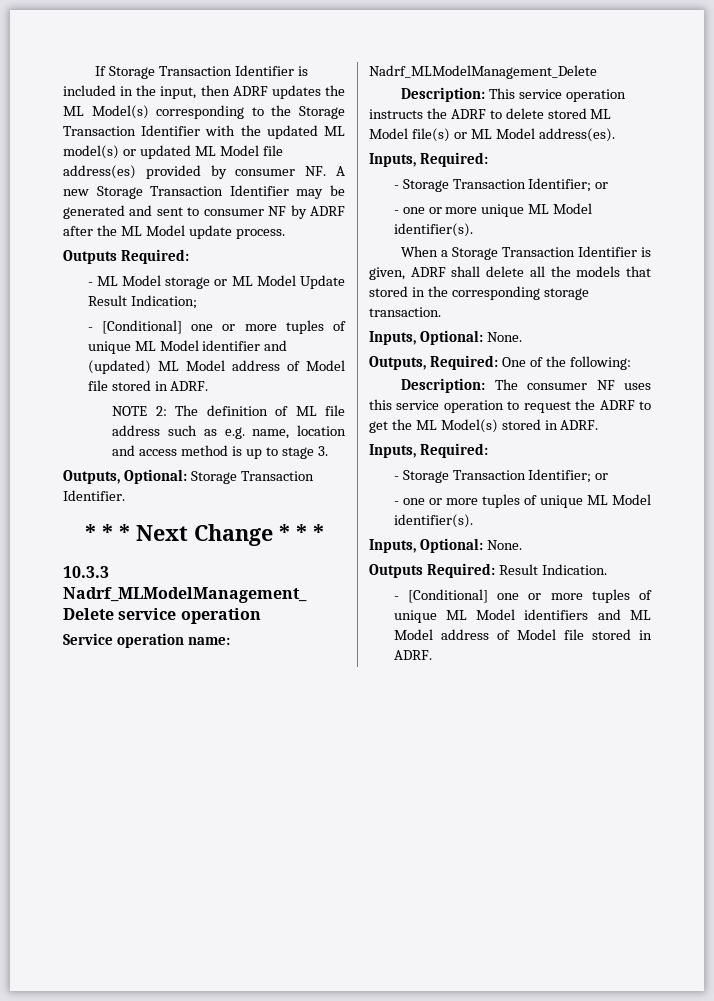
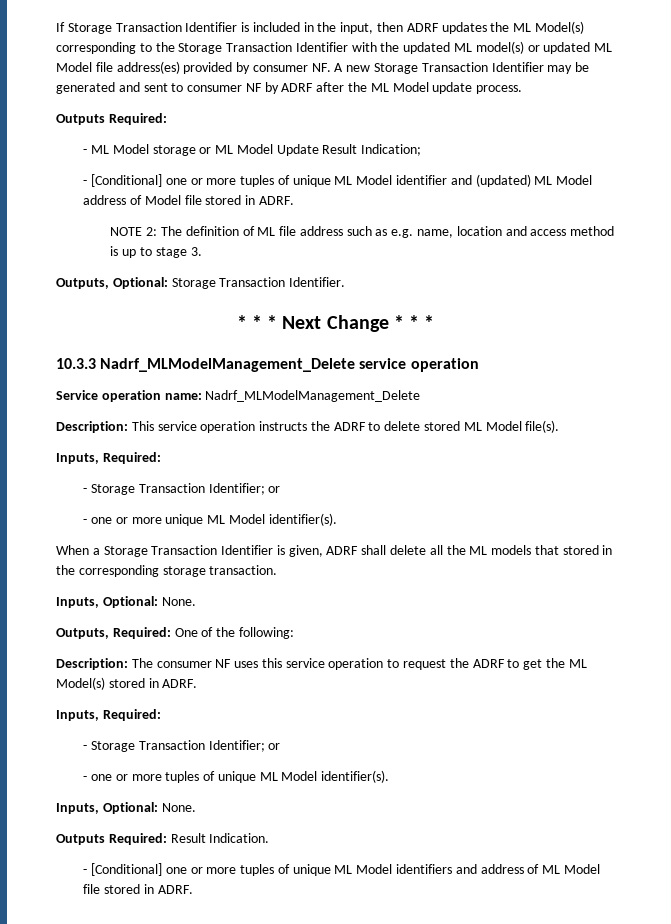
[411,128,615,142] file(s) or ML Model address(es). -> [525,420,560,433] file(s).
(571, 271) none -> [469,546,488,555] ML
[630,610,651,620] [393,629,510,640] ML Model address of -> [480,864,561,874] address of ML

